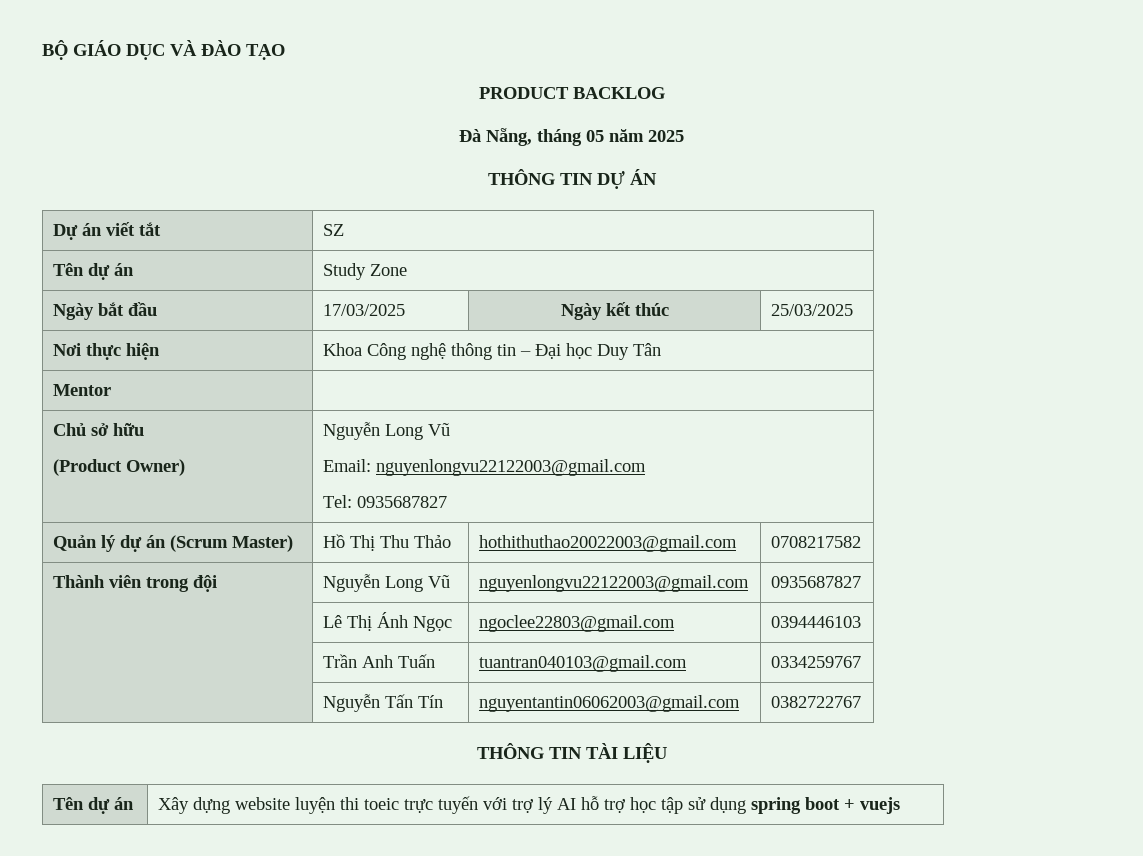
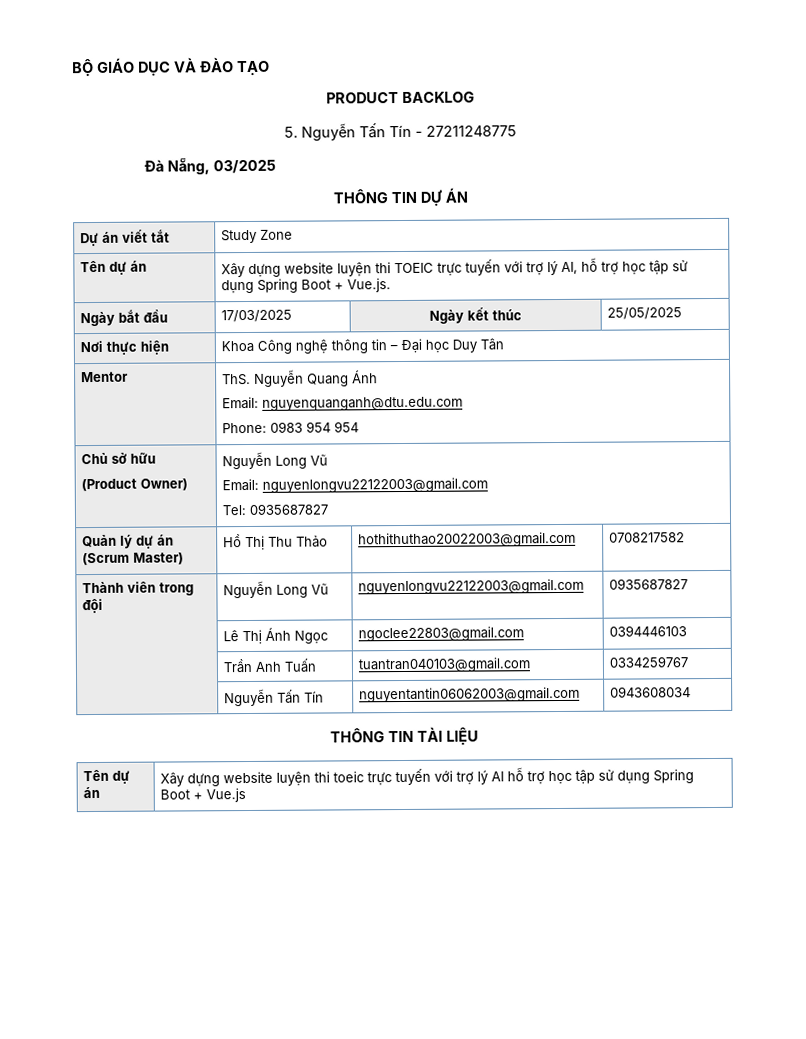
[459,128,684,146] Đà Nẵng, tháng 05 năm 2025 -> [284,123,517,142] [143,157,276,175] 5. Nguyễn Tấn Tín - 27211248775 // Đà Nẵng, 03/2025
[322,224,344,236] [52,263,134,280] [322,263,407,280] SZ // Tên dự án | Study Zone -> [220,229,293,244] [79,260,147,275] [220,257,688,278] [220,278,391,294] Study Zone // Tên dự án | Xây dựng website luyện thi TOEIC trực tuyến với trợ lý AI, hỗ trợ học tập sử dụng Spring Boot + Vue.js.
[770,304,853,316] 25/03/2025 -> [606,307,682,320] 25/05/2025
(111, 390) none -> [221,369,378,387] [221,396,463,411] [221,421,359,434] ThS. Nguyễn Quang Ánh // Email: nguyenquanganh@dtu.edu.com // Phone: 0983 954 954
[770,696,861,708] 0382722767 -> [609,686,691,698] 0943608034
[750,797,900,814] spring boot + vuejs -> [652,769,694,784] [159,788,246,803] Spring Boot + Vue.js

